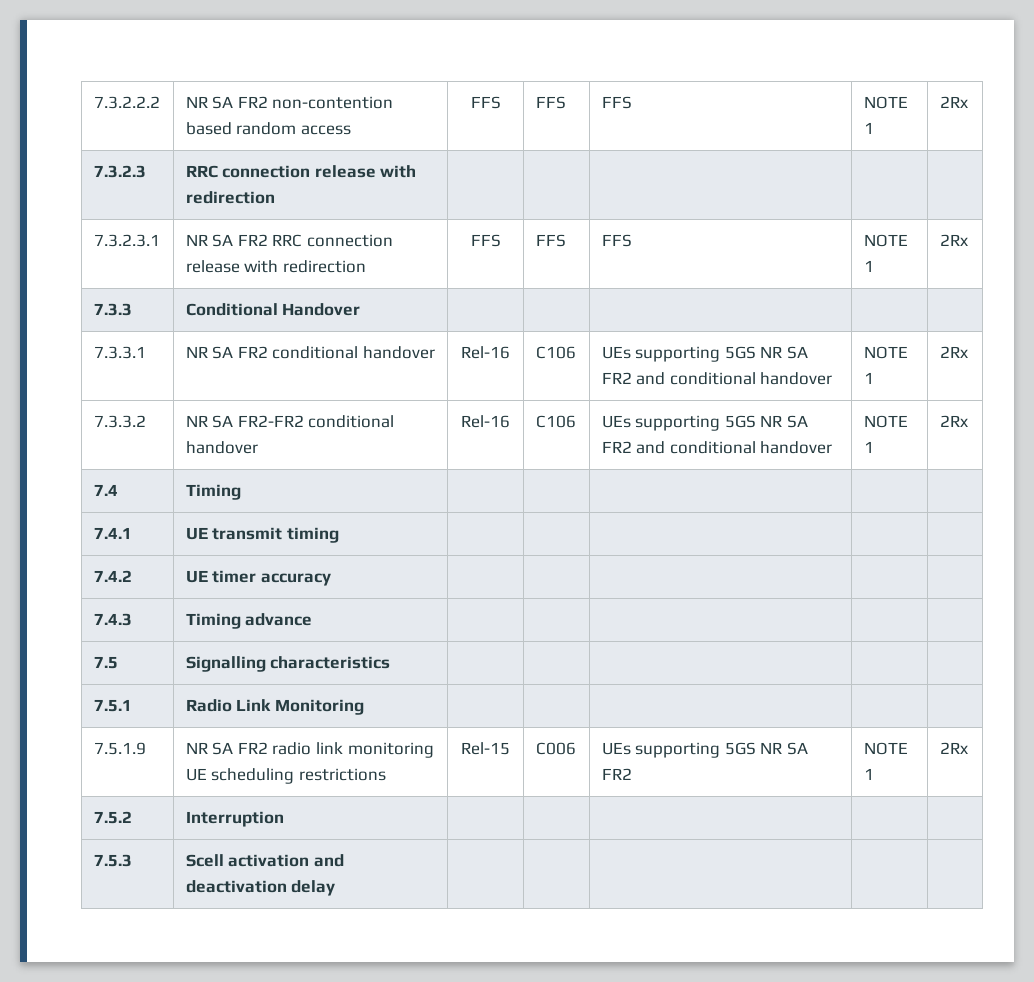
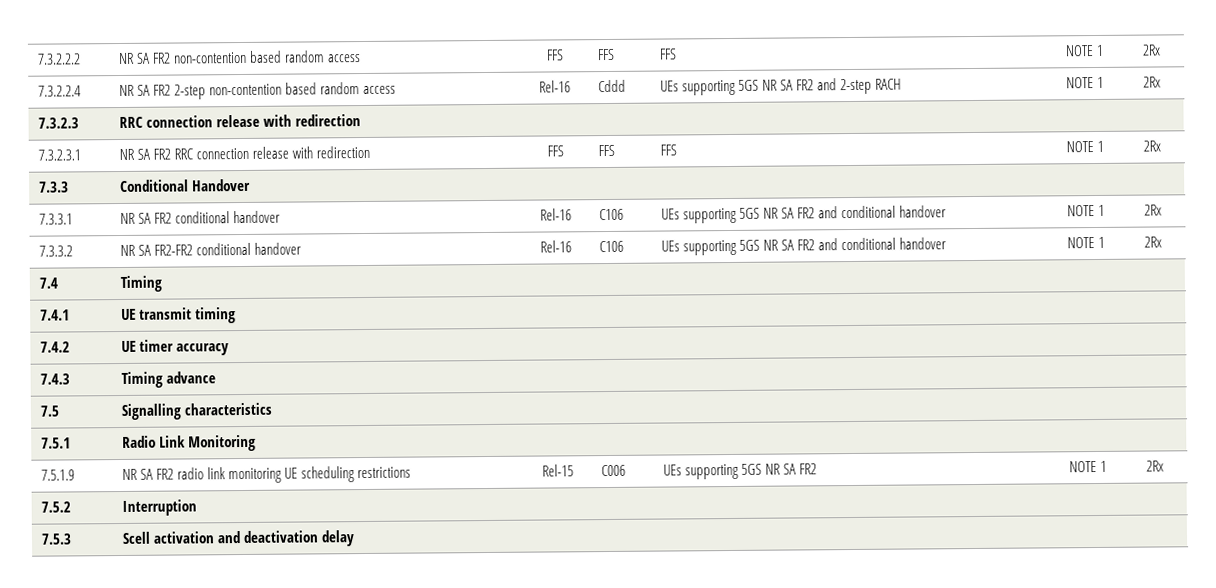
(968, 102) none -> [38,85,82,97] [119,82,396,100] [539,80,571,93] [598,79,627,93] [660,78,902,96] [1066,76,1105,89] [1143,76,1162,88] // 7.3.2.2.4 | NR SA FR2 2-step non-contention based random access | Rel-16 | Cddd | UEs supporting 5GS NR SA FR2 and 2-step RACH | NOTE 1 | 2Rx

